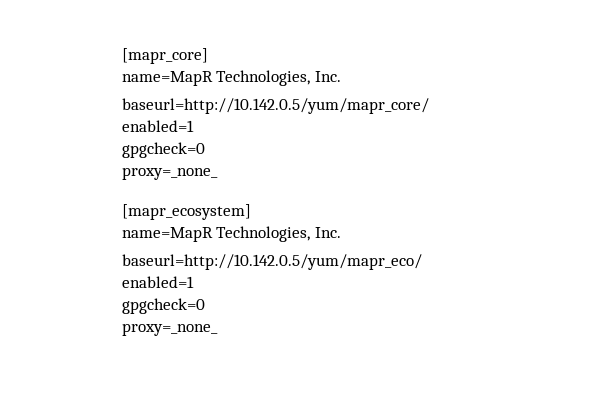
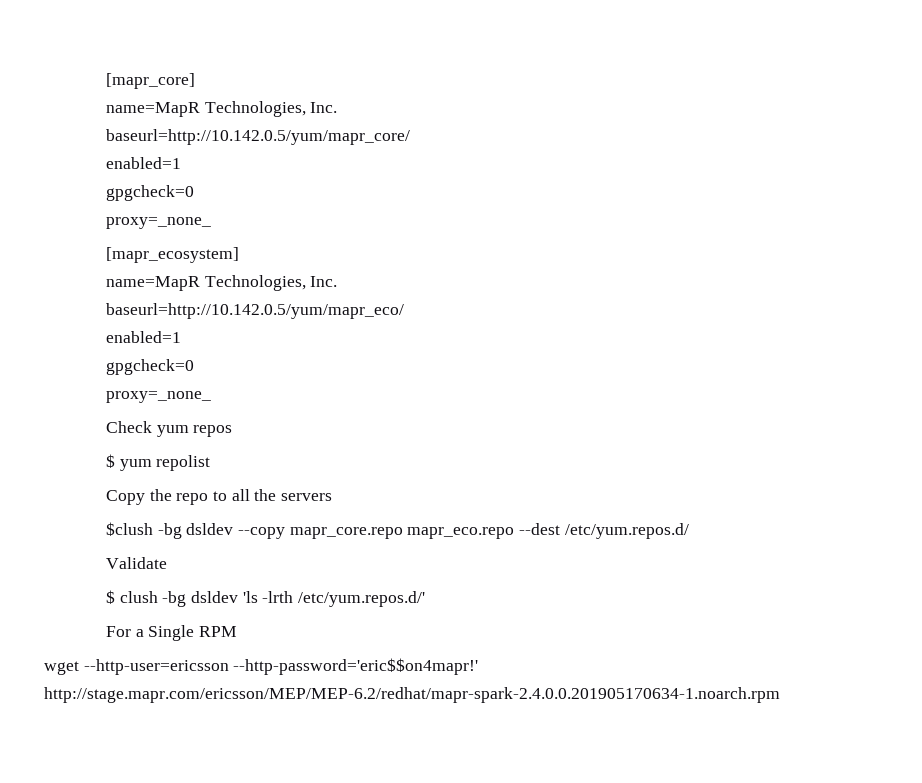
(218, 329) none -> [105,421,233,437] [105,454,211,471] [105,489,333,505] [105,522,689,539] [105,557,167,569] [105,590,426,607] [105,625,237,641] [44,658,479,675] [44,687,780,703] // Check yum repos // $ yum repolist // Copy the repo to all the servers // $clush -bg dsldev --copy mapr_core.repo mapr_eco.repo --dest /etc/yum.repos.d/ // Validate // $ clush -bg dsldev 'ls -lrth /etc/yum.repos.d/' // For a Single RPM // wget --http-user=ericsson --http-password='eric$$on4mapr!' http://stage.mapr.com/ericsson/MEP/MEP-6.2/redhat/mapr-spark-2.4.0.0.201905170634-1.noarch.rpm

